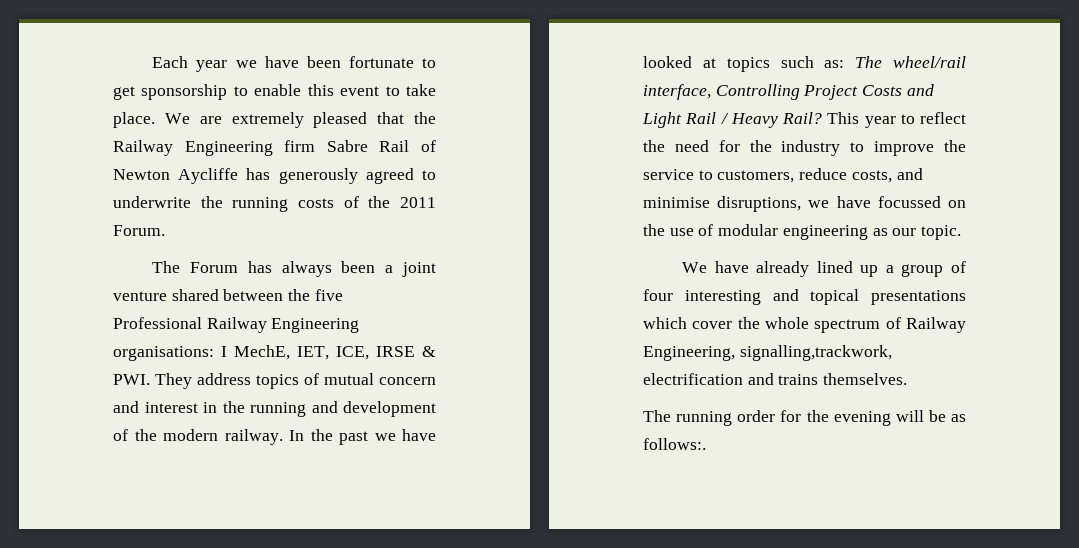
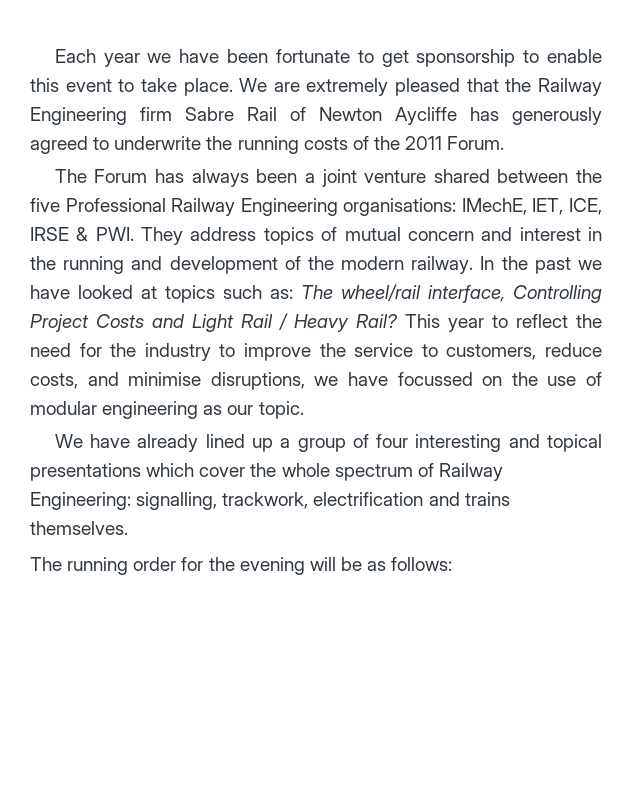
[221,345,290,360] I MechE, -> [461,198,527,215] IMechE,
[643,345,892,361] Engineering, signalling,trackwork, -> [30,492,309,510] Engineering: signalling, trackwork,
[643,438,706,450] follows:. -> [391,557,453,571] follows:

